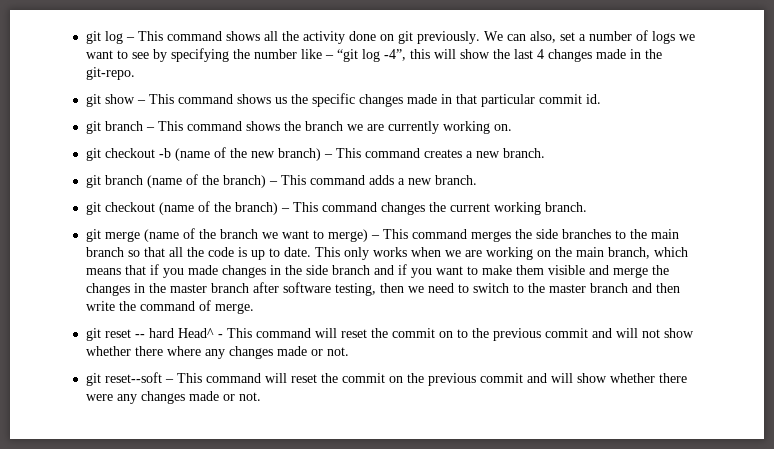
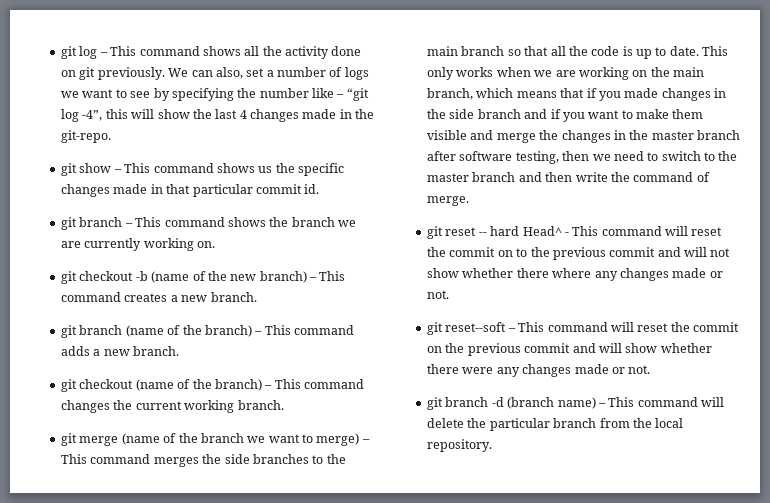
(261, 396) none -> [427,397,725,410] [427,418,684,431] [427,439,493,452] // git branch -d (branch name) – This command will delete the particular branch from the local repository.

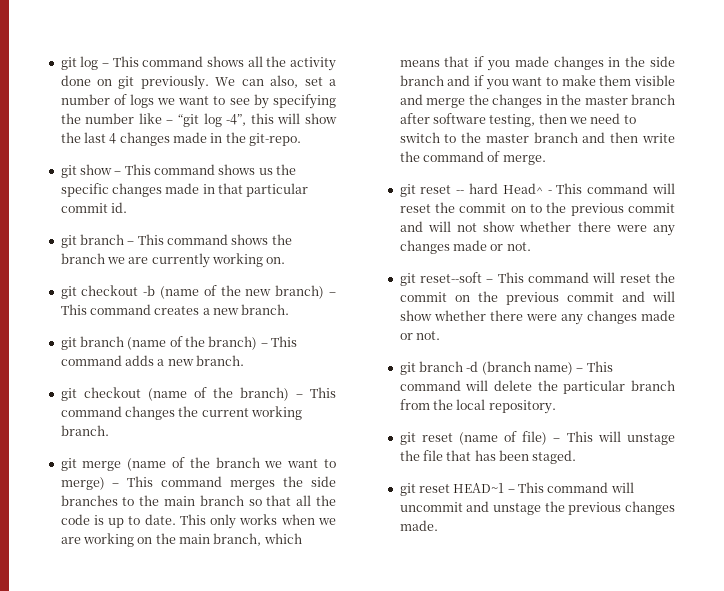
[552,268,592,278] where -> [615,225,647,232] were
(493, 445) none -> [399,431,675,445] [399,450,577,464] [399,482,634,496] [399,501,675,515] [399,520,438,531] // git reset (name of file) – This will unstage the file that has been staged. // git reset HEAD~1 – This command will uncommit and unstage the previous changes made.

